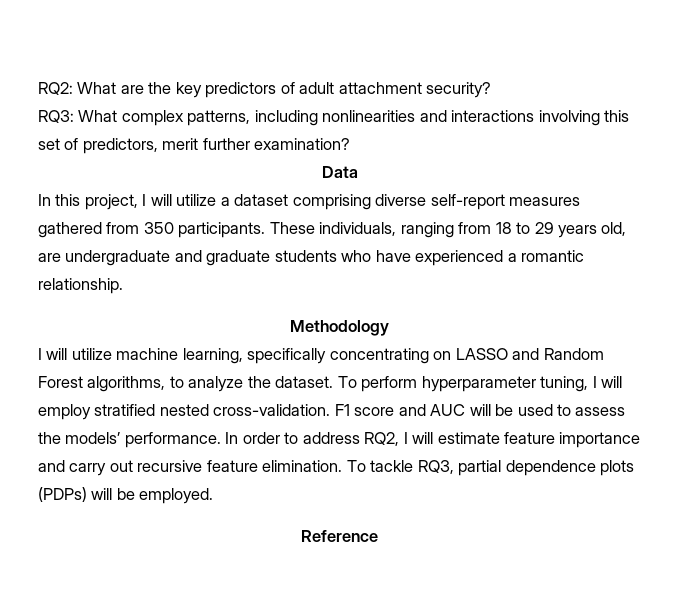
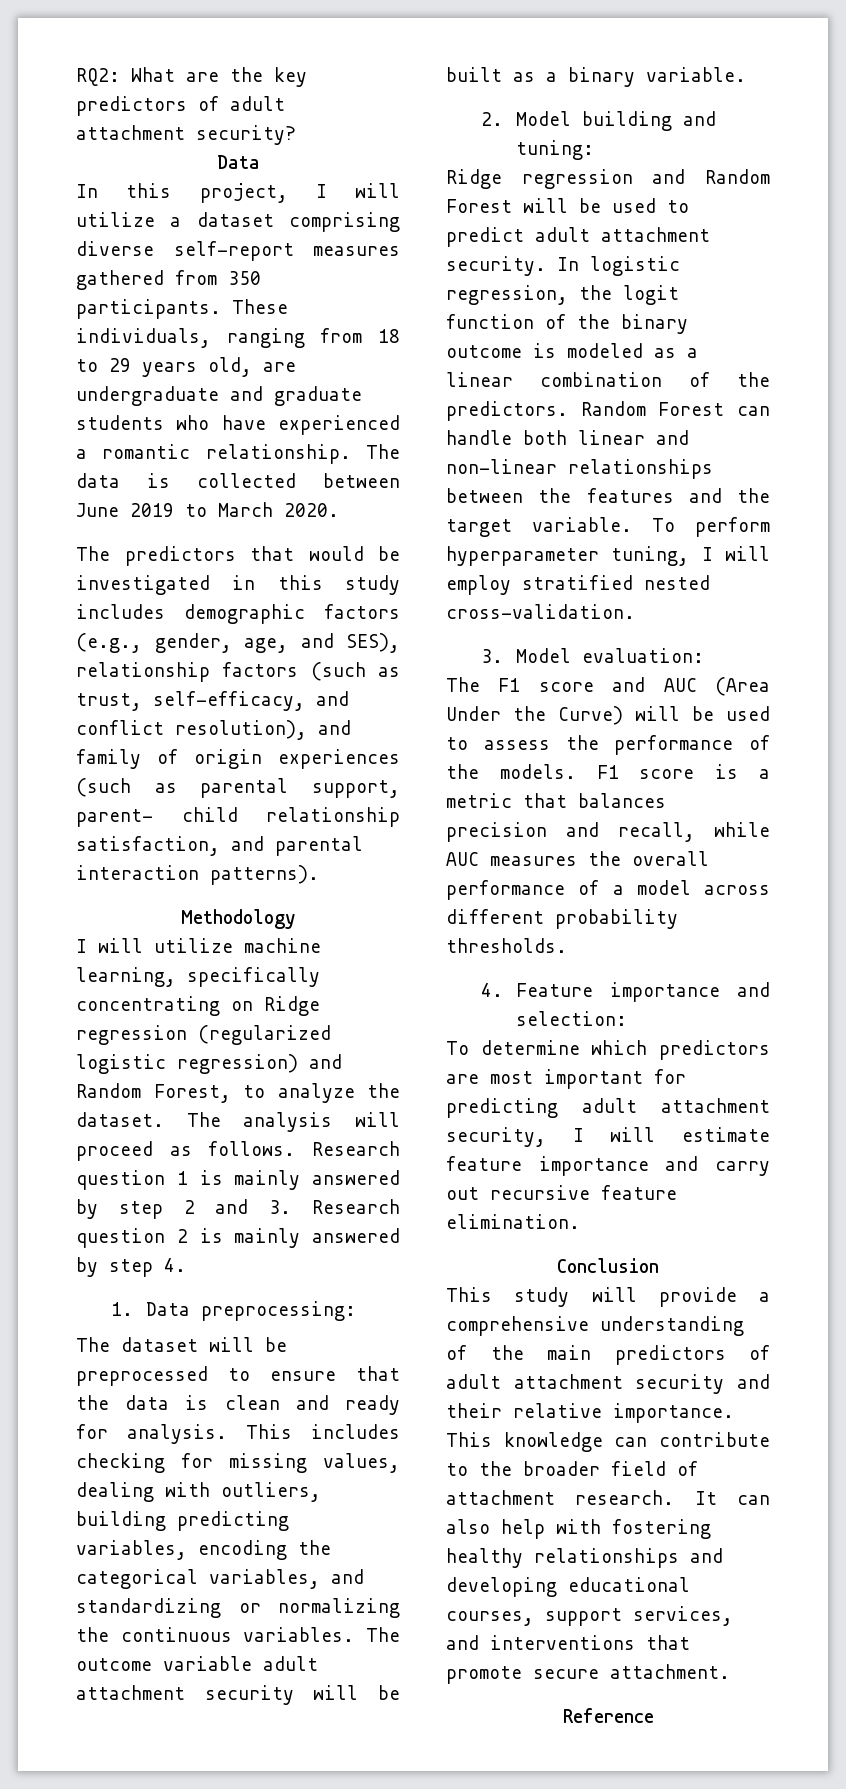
[38,110,630,126] [38,138,351,154] // RQ3: What complex patterns, including nonlinearities and interactions involving this set of predictors, merit further examination? -> (296, 135) none
(123, 286) none -> [365,444,400,459] [76,473,400,488] [76,502,339,517] [76,546,400,566] [76,575,400,595] [76,604,400,624] [76,633,400,653] [76,662,400,682] [76,691,349,711] [76,720,351,740] [76,749,400,769] [76,778,400,798] [76,807,400,827] [76,836,363,856] [76,865,319,885] The data is collected between June 2019 to March 2020. // The predictors that would be investigated in this study includes demographic factors (e.g., gender, age, and SES), relationship factors (such as trust, self-efficacy, and conflict resolution), and family of origin experiences (such as parental support, parent- child relationship satisfaction, and parental interaction patterns).
[455,348,604,360] [38,376,334,392] LASSO and Random Forest algorithms, to analyze the dataset. -> [264,996,320,1016] [76,1025,331,1045] [76,1054,342,1074] [76,1083,400,1103] [76,1112,400,1132] [76,1141,400,1161] [76,1170,400,1190] [76,1199,400,1219] [76,1228,400,1248] [76,1257,186,1277] [111,1301,357,1321] [76,1337,287,1352] [76,1366,400,1386] [76,1395,400,1415] [76,1424,400,1444] [76,1453,400,1473] [76,1482,321,1502] [76,1511,289,1531] [76,1540,331,1560] [76,1569,364,1589] [76,1598,400,1618] [76,1627,400,1642] [76,1656,318,1671] [76,1685,400,1705] [446,67,746,87] [481,111,717,131] [516,140,595,160] [446,169,770,189] [446,198,689,213] [446,227,710,247] [446,256,680,276] [446,285,679,305] [446,314,688,334] [446,343,698,358] [446,372,770,387] [446,401,770,421] [446,430,689,445] [446,459,713,479] [446,488,770,503] [446,517,632,537] Ridge regression (regularized logistic regression) and Random Forest, to analyze the dataset. The analysis will proceed as follows. Research question 1 is mainly answered by step 2 and 3. Research question 2 is mainly answered by step 4. // 1. Data preprocessing: // The dataset will be preprocessed to ensure that the data is clean and ready for analysis. This includes checking for missing values, dealing with outliers, building predicting variables, encoding the categorical variables, and standardizing or normalizing the continuous variables. The outcome variable adult attachment security will be built as a binary variable. // 2. Model building and tuning: // Ridge regression and Random Forest will be used to predict adult attachment security. In logistic regression, the logit function of the binary outcome is modeled as a linear combination of the predictors. Random Forest can handle both linear and non-linear relationships between the features and the target variable.
[334,404,466,416] F1 score and AUC -> [481,648,705,663] [446,677,770,696] [446,706,623,725] // 3. Model evaluation: // The F1 score and AUC (Area Under the Curve)
[65,432,400,448] models’ performance. In order to address RQ2, -> [614,735,770,755] [446,764,770,779] [446,793,666,808] [446,822,770,842] [446,851,709,866] [446,880,770,900] [446,909,678,929] [446,938,567,953] [481,982,770,1002] [516,1011,628,1026] [446,1040,770,1060] [446,1069,686,1089] [446,1098,770,1118] [446,1127,546,1147] performance of the models. F1 score is a metric that balances precision and recall, while AUC measures the overall performance of a model across different probability thresholds. // 4. Feature importance and selection: // To determine which predictors are most important for predicting adult attachment security,
[346,460,635,476] [38,487,214,504] To tackle RQ3, partial dependence plots (PDPs) will be employed. -> [557,1258,659,1273] [446,1287,770,1307] [446,1316,744,1336] [446,1345,770,1365] [446,1374,770,1394] [446,1403,734,1423] [446,1432,770,1452] [446,1461,698,1476] [446,1490,770,1505] [446,1519,711,1539] [446,1548,723,1568] [446,1577,690,1597] [446,1606,733,1626] [446,1635,690,1650] [446,1664,730,1684] // Conclusion // This study will provide a comprehensive understanding of the main predictors of adult attachment security and their relative importance. This knowledge can contribute to the broader field of attachment research. It can also help with fostering healthy relationships and developing educational courses, support services, and interventions that promote secure attachment.

